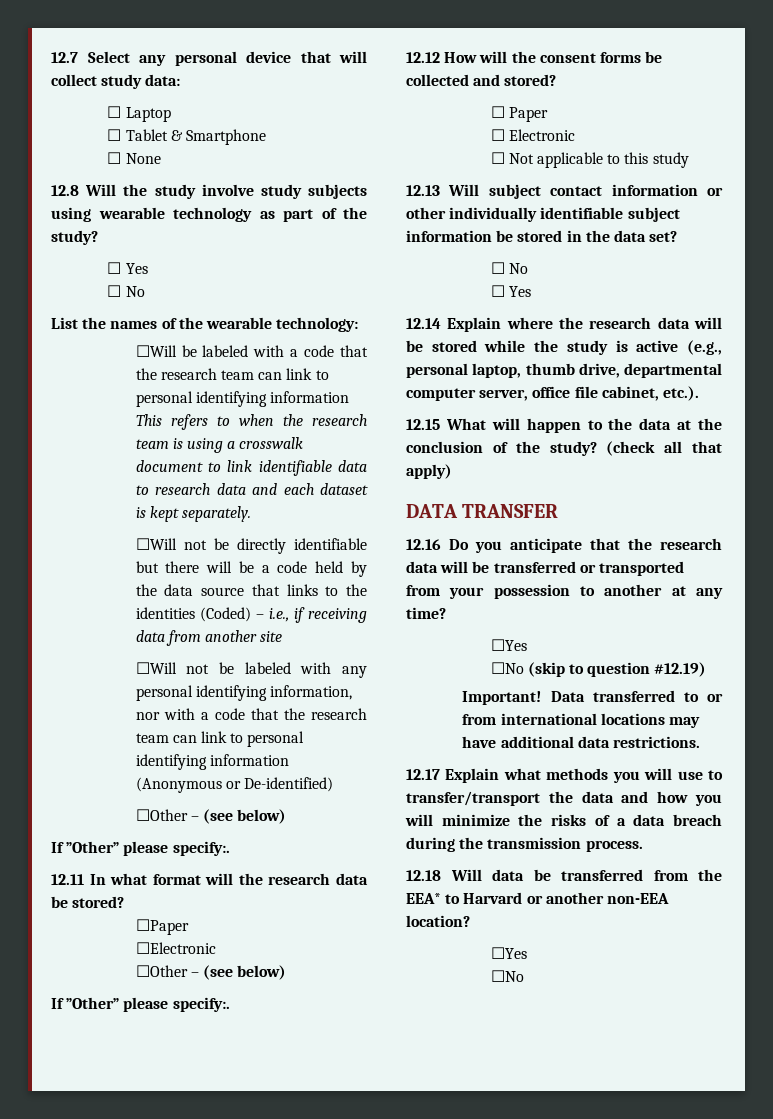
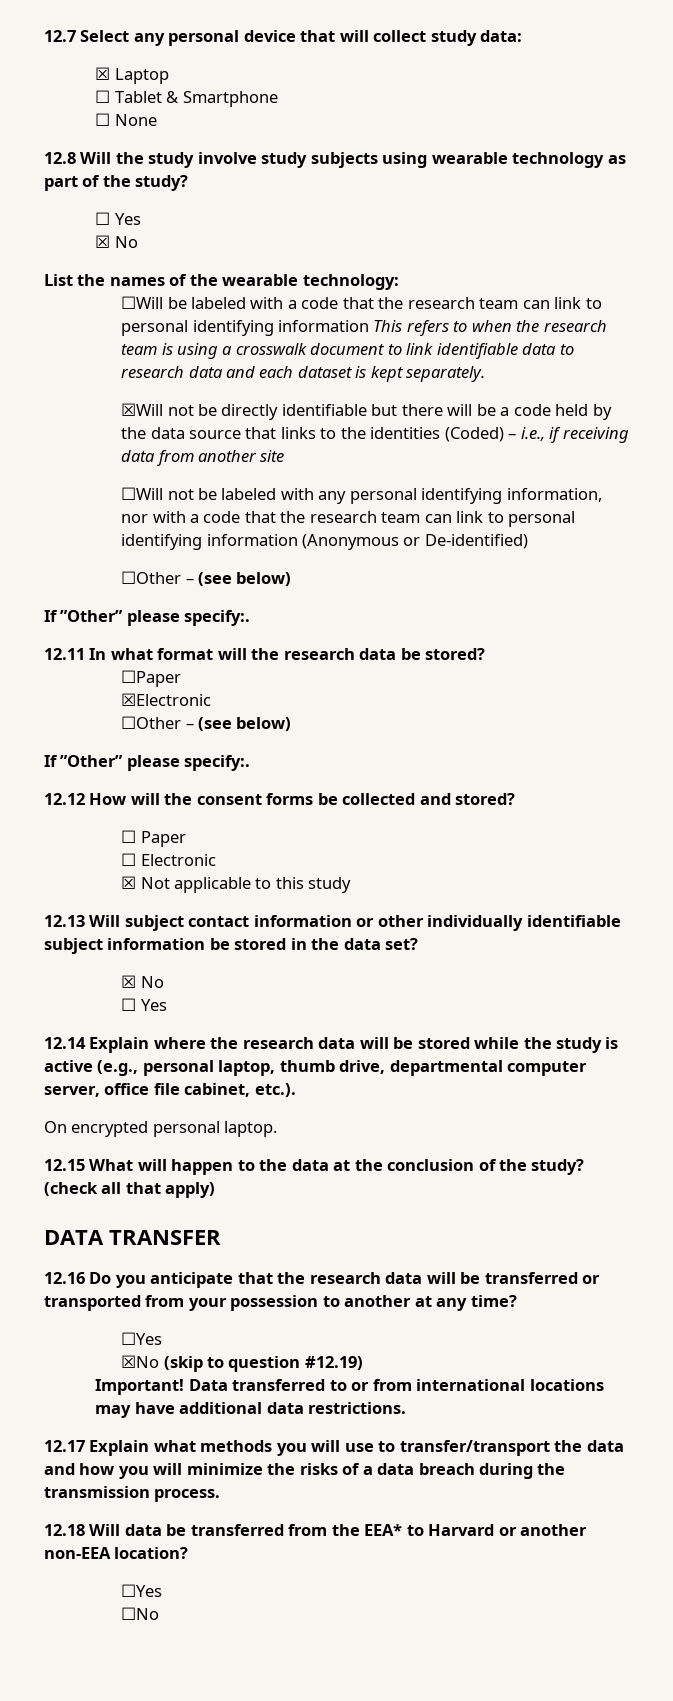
[107,106,122,118] ☐ -> [95,67,111,80] ☒
[107,285,122,297] ☐ -> [95,235,111,248] ☒
[135,538,177,550] ☐Will -> [121,403,164,416] ☒Will
[135,942,216,954] ☐Electronic -> [121,693,212,706] ☒Electronic
[490,152,505,164] ☐ -> [121,876,137,889] ☒
[490,262,505,274] ☐ -> [121,975,137,988] ☒
(699, 393) none -> [44,1121,278,1137] // On encrypted personal laptop.
[490,662,524,674] ☐No -> [121,1355,160,1368] ☒No

